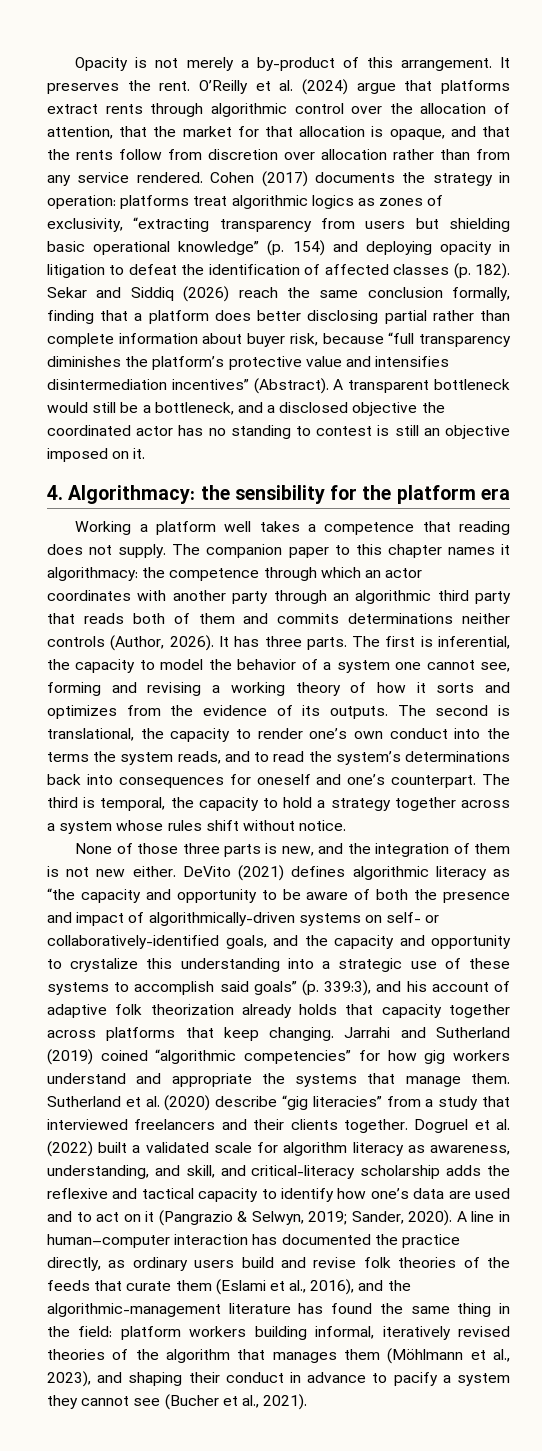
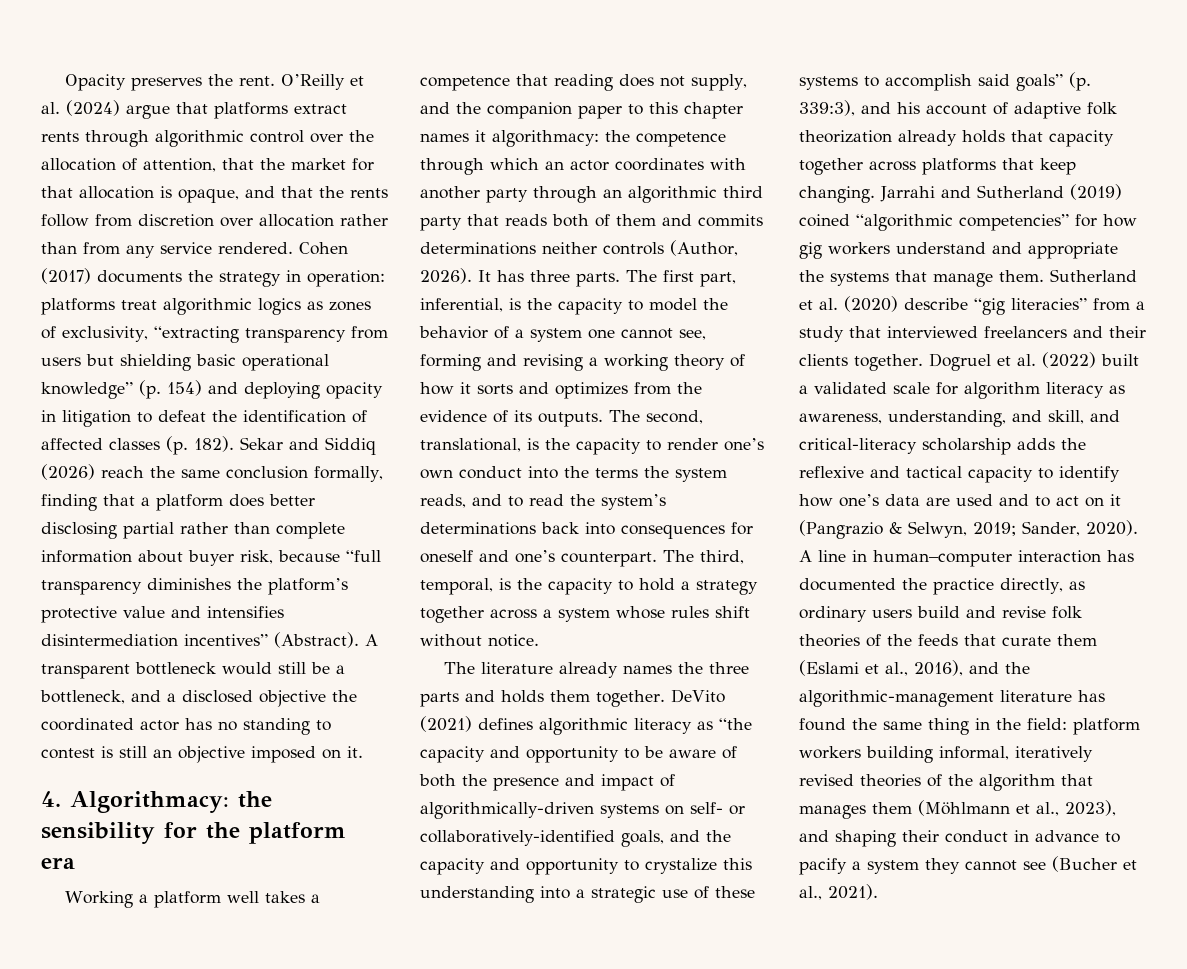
[135,57,510,71] is not merely a by-product of this arrangement. It -> (126, 82) none
[118,544,201,558] supply. The -> [691,74,747,91] [420,102,481,114] supply, and the
[420,636,511,649] is inferential, -> [700,272,736,287] [420,298,521,312] part, inferential, is
[435,705,510,716] [47,728,134,741] second is translational, -> [646,410,703,424] [420,438,539,452] second, translational, is
[47,797,166,811] third is temporal, -> [700,550,744,564] [420,578,511,595] third, temporal, is
[75,843,510,857] [47,866,176,877] None of those three parts is new, and the integration of them is not new either. -> [443,662,749,678] [420,690,665,707] The literature already names the three parts and holds them together.

